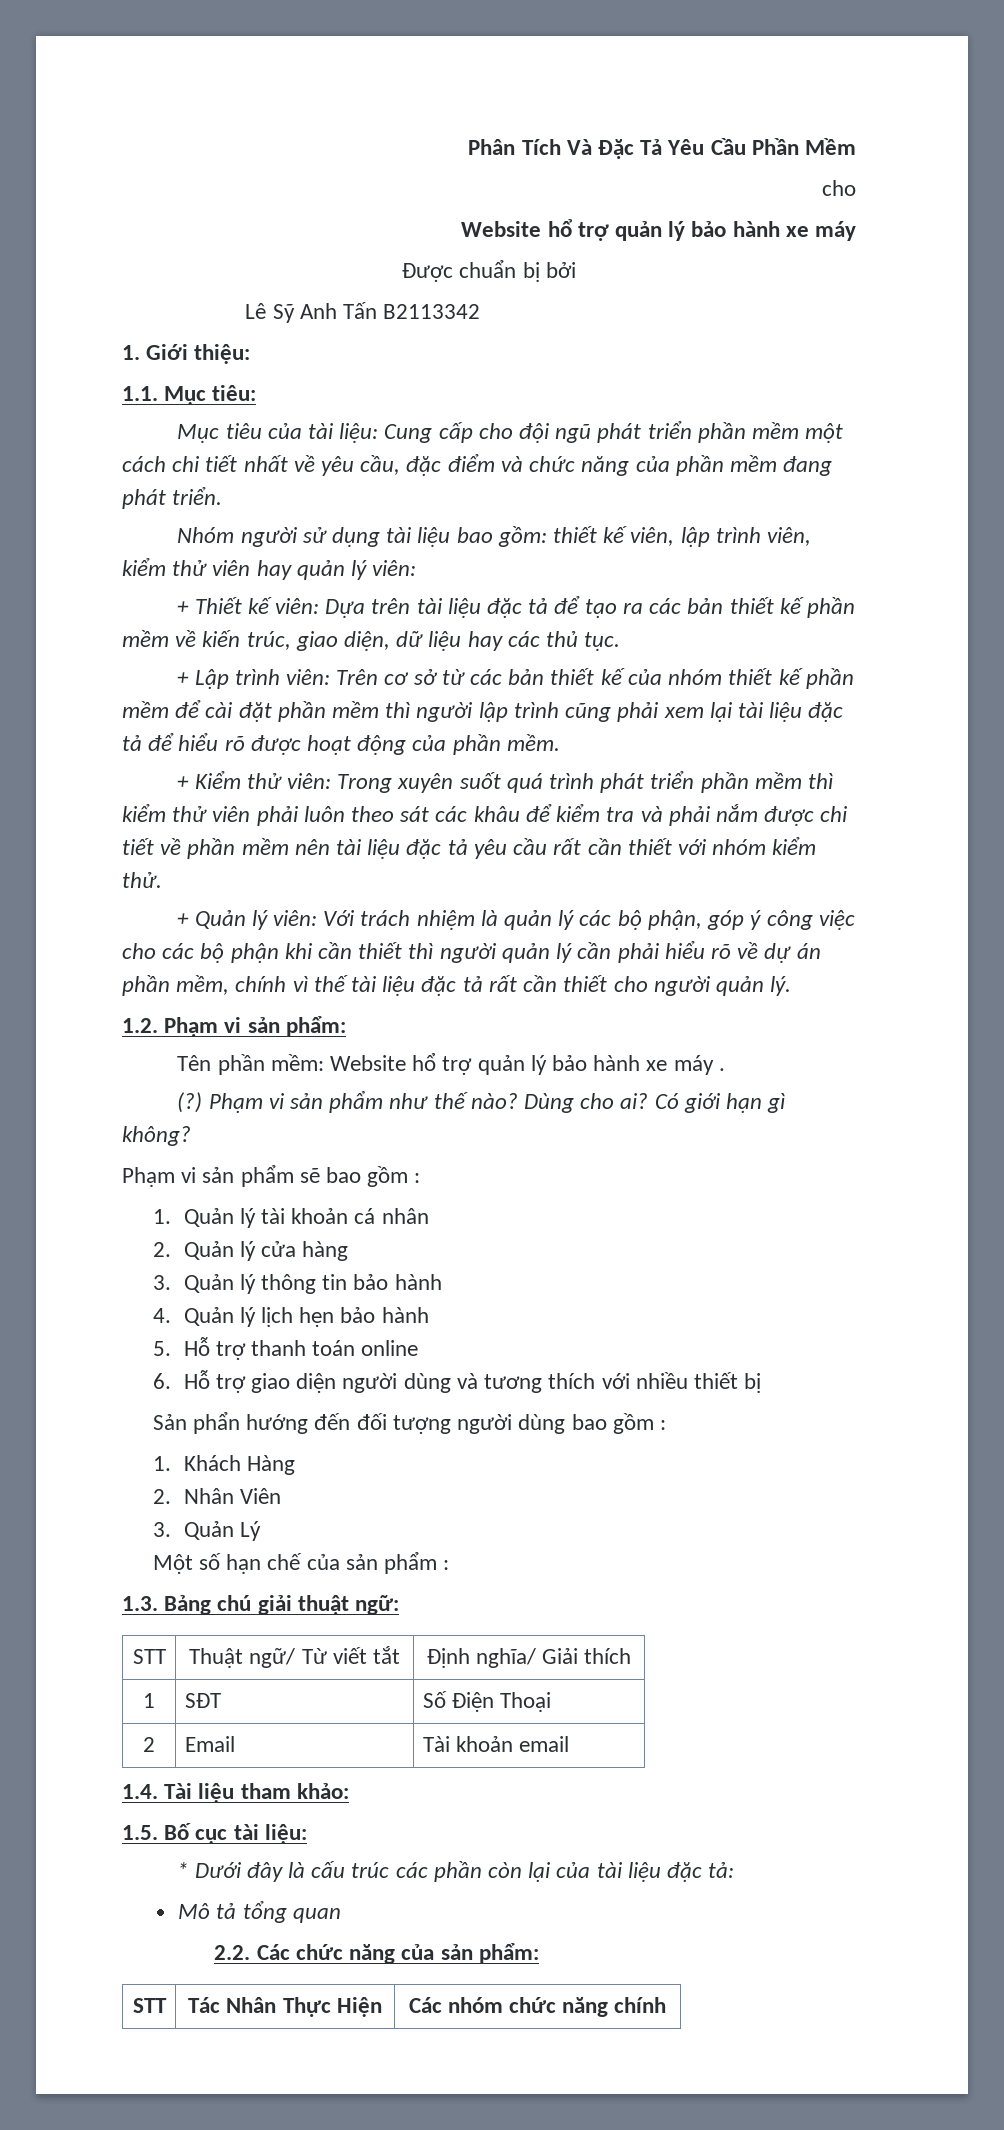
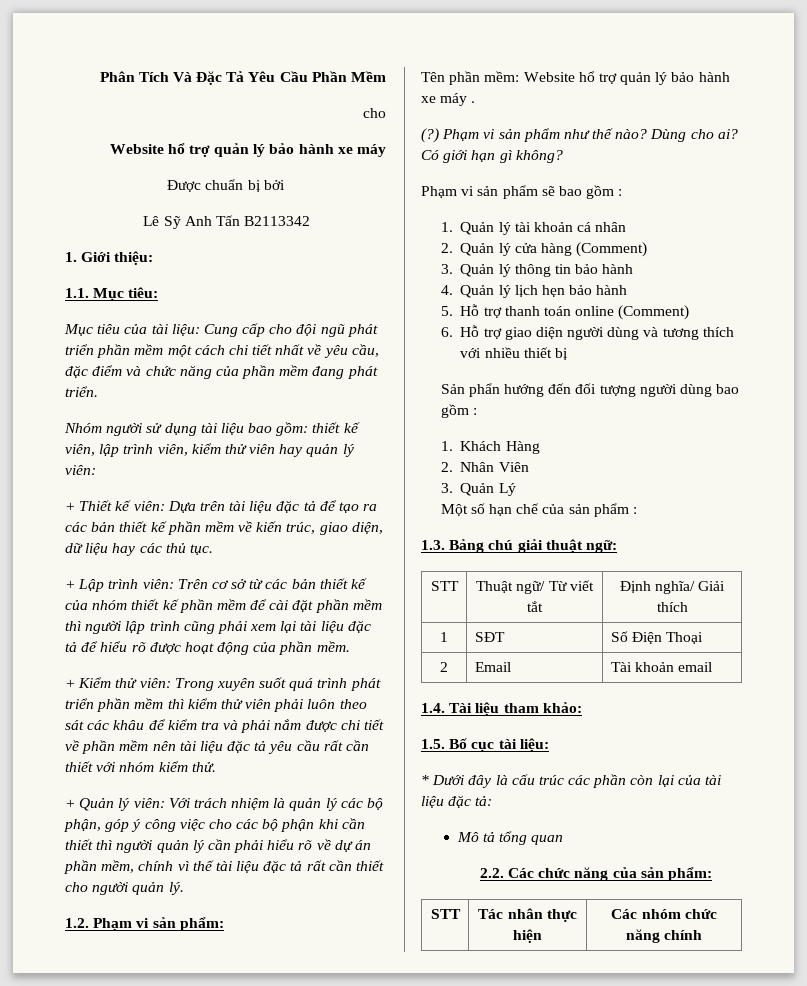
(349, 1251) none -> [576,242,648,257] (Comment)
(419, 1348) none -> [618,305,690,320] (Comment)
[226,1997,382,2017] Nhân Thực Hiện -> [507,908,577,922] [513,929,542,943] nhân thực hiện

